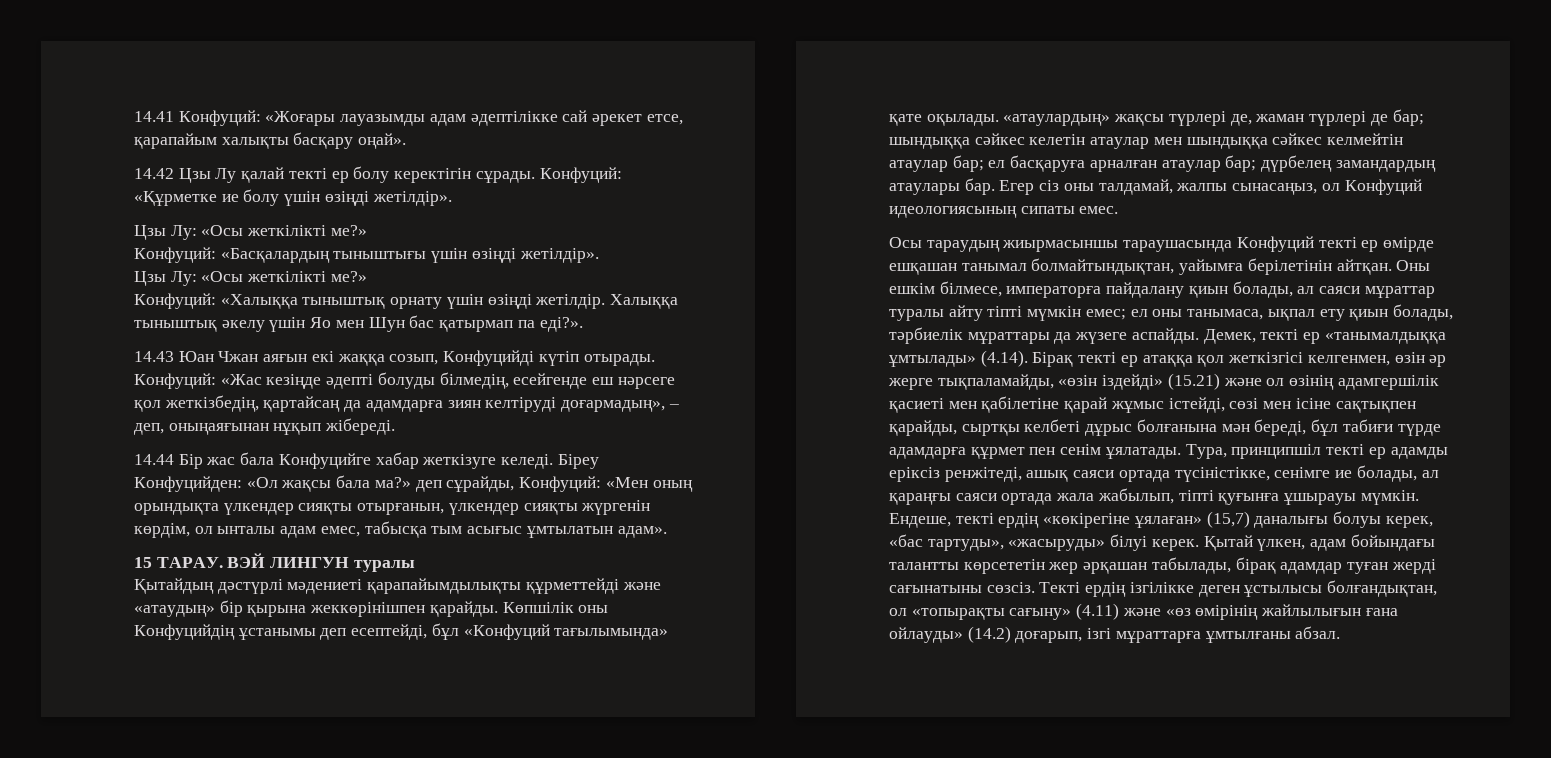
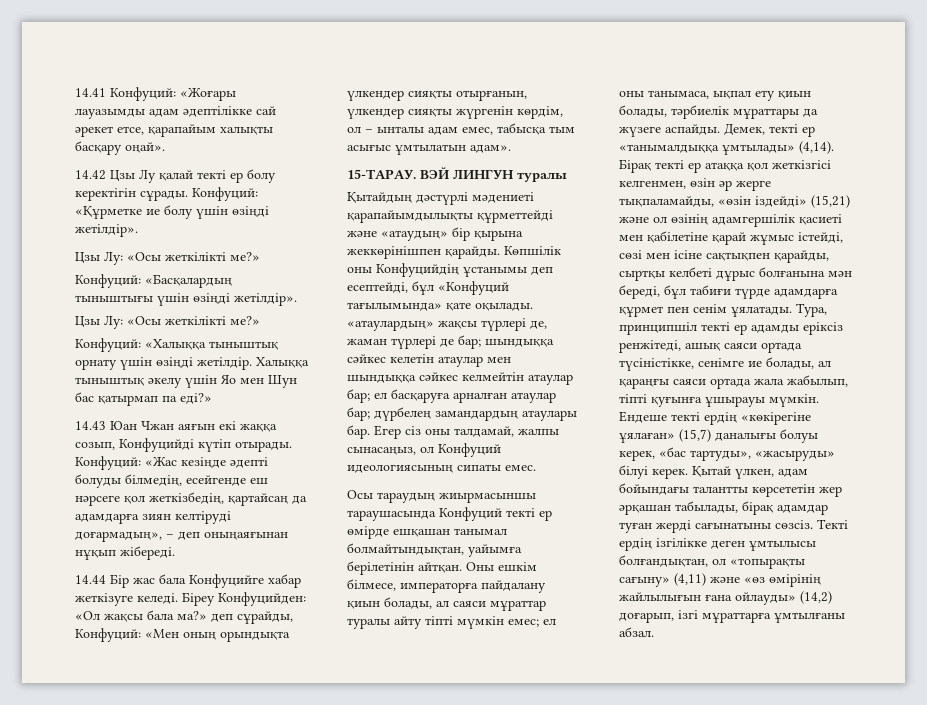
[539,317,583,332] еді?». -> [180,393,212,404] еді?»
[134,423,164,435] деп, -> [178,532,200,540] деп
(213, 530) none -> [365,129,373,133] –
[134,557,223,568] 15 ТАРАУ. -> [347,169,416,180] 15-ТАРАУ.
[980,350,1028,367] (4.14). -> [799,141,834,154] (4,14).
[1167,373,1220,390] (15.21) -> [811,195,850,208] (15,21)
[889,513,951,528] Ендеше, -> [619,411,667,423] Ендеше
[1244,585,1323,597] ұстылысы -> [749,540,816,551] ұмтылысы
[1076,603,1120,620] (4.11) -> [674,573,706,586] (4,11)
[967,626,1011,643] (14.2) -> [800,591,832,604] (14,2)

